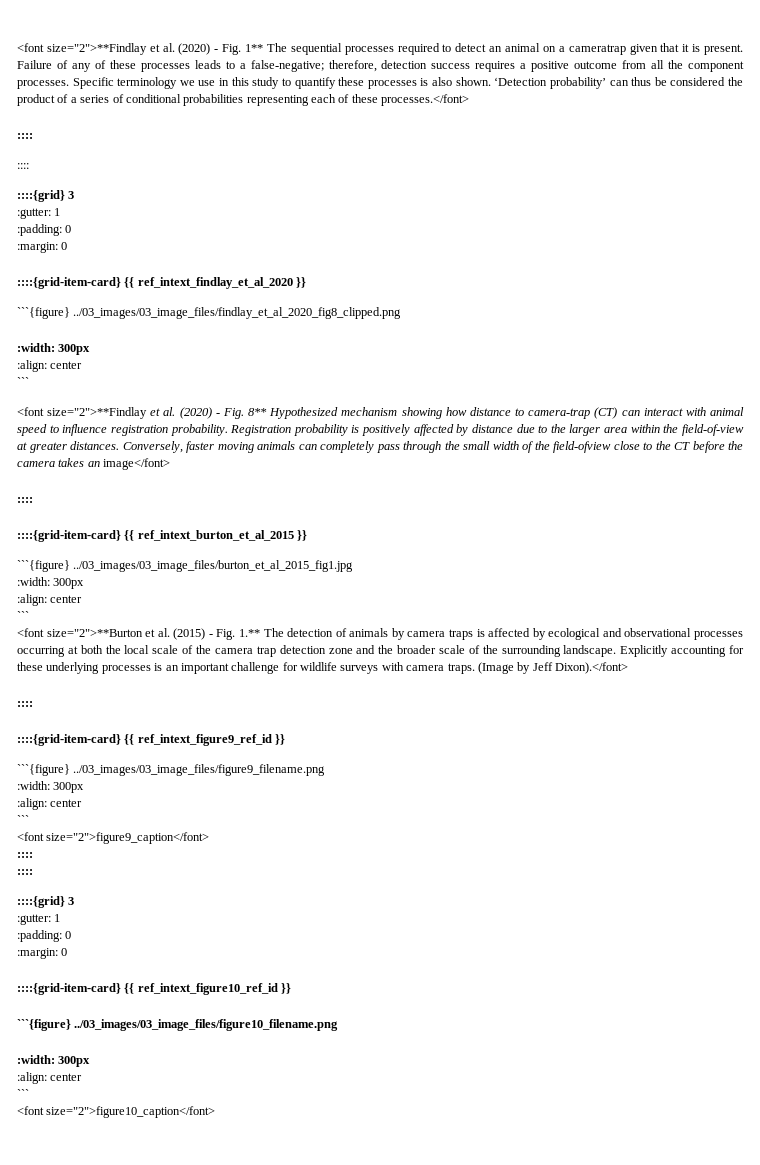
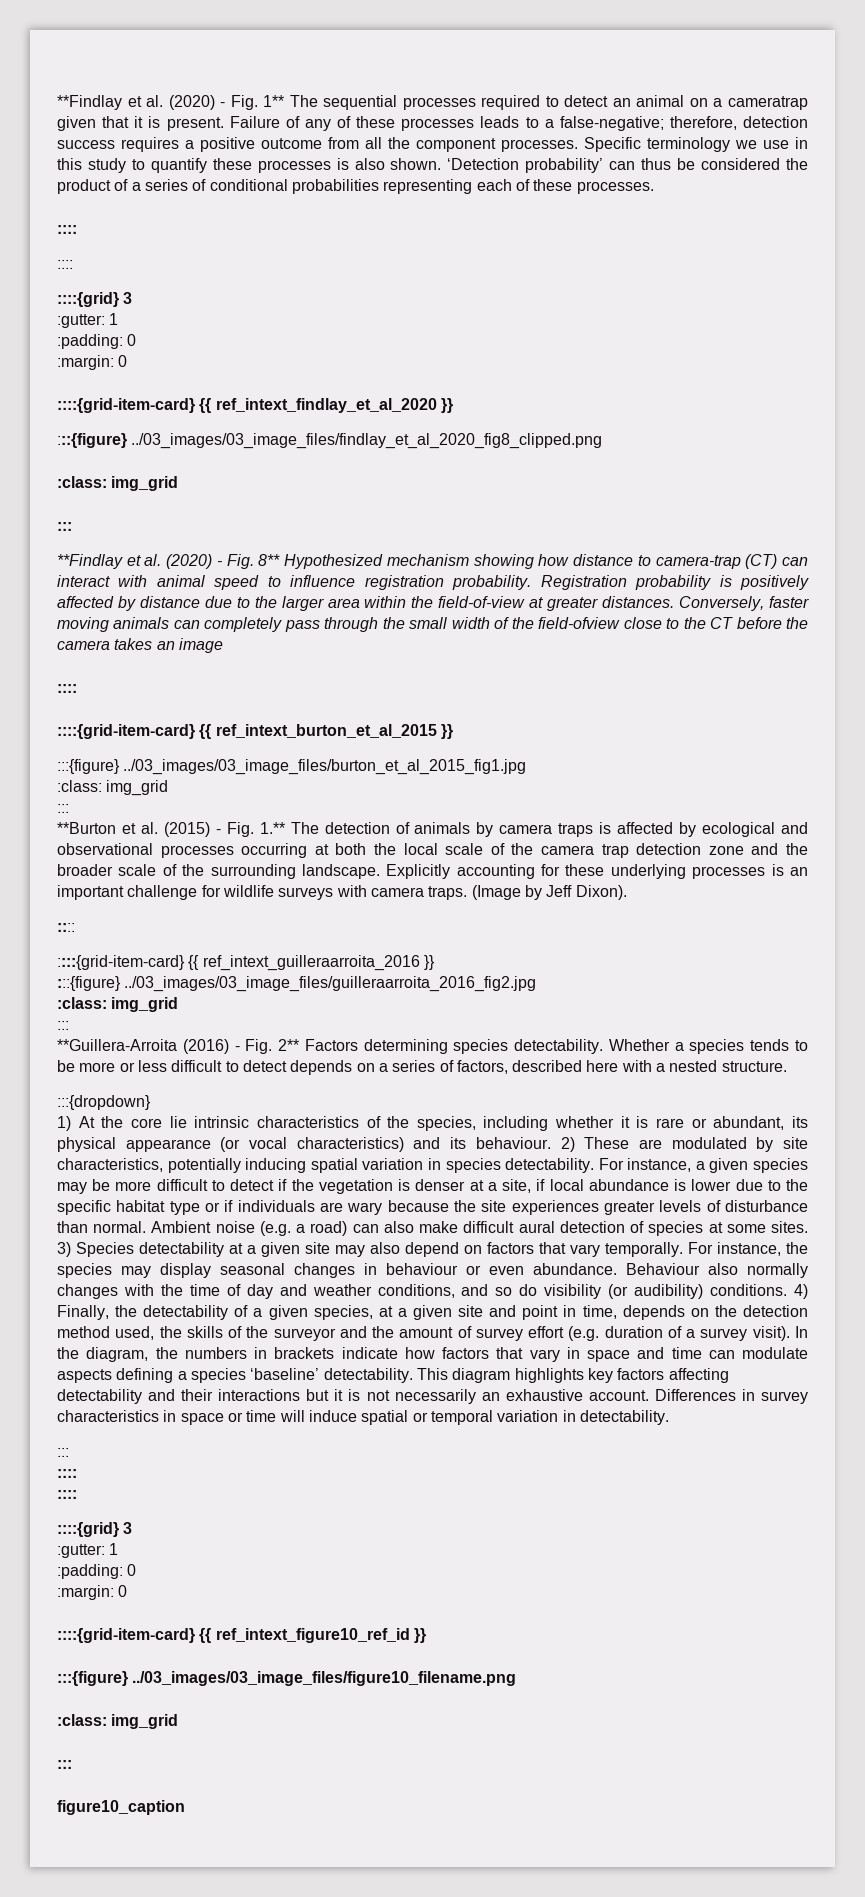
[17,43,147,55] <font size="2">**Findlay -> [57,95,122,110] **Findlay
[381,94,470,106] processes.</font> -> [576,181,654,194] processes.
[17,307,70,319] ```{figure} -> [57,433,127,448] :::{figure}
[17,343,91,355] [17,360,83,372] [17,377,29,386] [17,407,148,419] :width: 300px // :align: center // ``` // <font size="2">**Findlay -> [57,476,179,491] [57,522,72,531] [57,554,123,569] :class: img_grid // ::: // **Findlay
[103,458,171,470] image</font> -> [178,638,223,653] image
[17,560,70,572] ```{figure} -> [57,759,120,774] :::{figure}
[17,577,85,589] [17,594,83,606] [17,611,29,620] [17,628,143,637] :width: 300px // :align: center // ``` // <font size="2">**Burton -> [57,780,169,796] [57,804,69,813] [57,822,116,834] :class: img_grid // ::: // **Burton
[555,662,628,674] [17,701,33,707] [17,734,286,746] [17,764,326,776] [17,781,85,793] [17,798,83,810] [17,815,29,824] [17,832,210,844] Dixon).</font> // :::: // ::::{grid-item-card} {{ ref_intext_figure9_ref_id }} // ```{figure} ../03_images/03_image_files/figure9_filename.png // :width: 300px // :align: center // ``` // <font size="2">figure9_caption</font> -> [575,885,627,900] [57,923,75,932] [57,955,435,971] [57,976,537,992] [57,997,179,1012] [57,1021,69,1030] [57,1039,808,1054] [57,1060,787,1075] [57,1095,151,1110] [57,1116,808,1131] [57,1137,809,1152] [57,1158,809,1173] [57,1179,808,1194] [57,1200,809,1215] [57,1221,809,1236] [57,1242,808,1257] [57,1263,808,1278] [57,1284,808,1299] [57,1305,808,1320] [57,1326,808,1341] [57,1347,808,1362] [57,1368,729,1383] [57,1389,808,1404] [57,1410,669,1425] [57,1448,69,1457] Dixon). // :::: // ::::{grid-item-card} {{ ref_intext_guilleraarroita_2016 }} // :::{figure} ../03_images/03_image_files/guilleraarroita_2016_fig2.jpg // :class: img_grid // ::: // **Guillera‐Arroita (2016) - Fig. 2** Factors determining species detectability. Whether a species tends to be more or less difficult to detect depends on a series of factors, described here with a nested structure. // :::{dropdown} // 1) At the core lie intrinsic characteristics of the species, including whether it is rare or abundant, its physical appearance (or vocal characteristics) and its behaviour. 2) These are modulated by site characteristics, potentially inducing spatial variation in species detectability. For instance, a given species may be more difficult to detect if the vegetation is denser at a site, if local abundance is lower due to the specific habitat type or if individuals are wary because the site experiences greater levels of disturbance than normal. Ambient noise (e.g. a road) can also make difficult aural detection of species at some sites. 3) Species detectability at a given site may also depend on factors that vary temporally. For instance, the species may display seasonal changes in behaviour or even abundance. Behaviour also normally changes with the time of day and weather conditions, and so do visibility (or audibility) conditions. 4) Finally, the detectability of a given species, at a given site and point in time, depends on the detection method used, the skills of the surveyor and the amount of survey effort (e.g. duration of a survey visit). In the diagram, the numbers in brackets indicate how factors that vary in space and time can modulate aspects defining a species ‘baseline’ detectability. This diagram highlights key factors affecting detectability and their interactions but it is not necessarily an exhaustive account. Differences in survey characteristics in space or time will induce spatial or temporal variation in detectability. // :::
[17,1019,71,1031] ```{figure} -> [57,1671,128,1686] :::{figure}
[17,1055,91,1067] [17,1072,83,1084] [17,1089,29,1098] [17,1106,216,1118] :width: 300px // :align: center // ``` // <font size="2">figure10_caption</font> -> [57,1714,179,1729] [57,1760,72,1769] [57,1800,185,1815] :class: img_grid // ::: // figure10_caption

